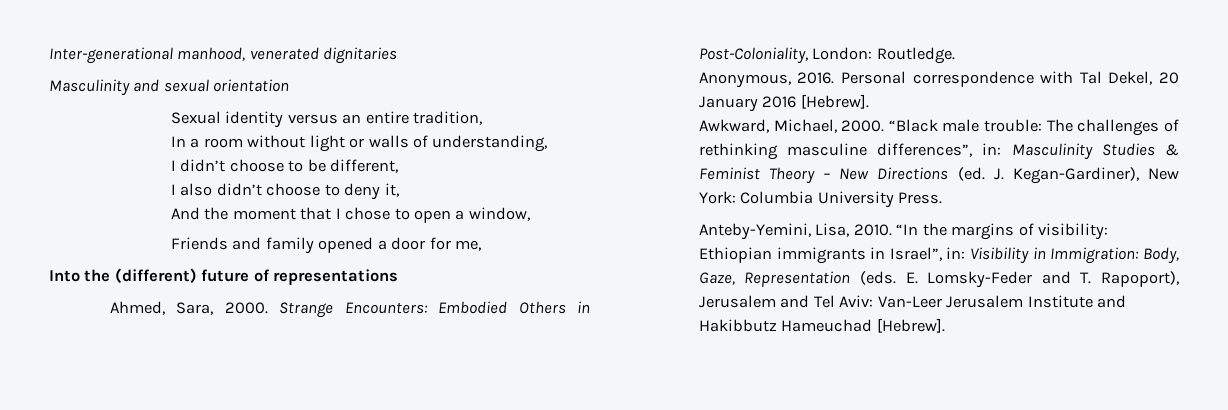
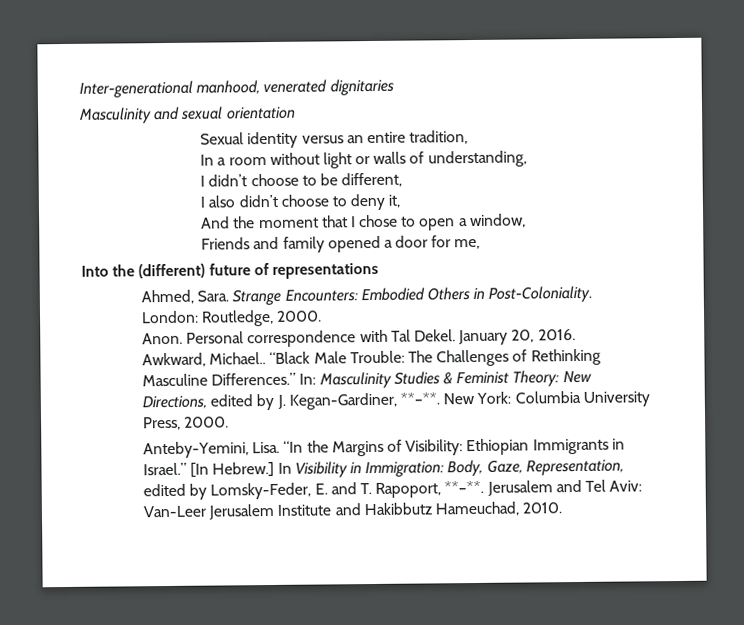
[176,302,268,315] Sara, 2000. -> [197,290,230,302] Sara.
[698,47,955,64] [698,71,1179,88] [698,94,869,112] [698,119,1179,136] [698,143,1179,160] [698,167,1139,184] Post-Coloniality, London: Routledge. // Anonymous, 2016. Personal correspondence with Tal Dekel, 20 January 2016 [Hebrew]. // Awkward, Michael, 2000. “Black male trouble: The challenges of rethinking masculine differences”, in: Masculinity Studies & Feminist Theory – New Directions (ed. J. Kegan-Gardiner), -> [488,285,593,303] [141,309,323,327] [142,329,576,348] [142,348,601,368] [142,370,592,389] [142,392,441,411] Post-Coloniality. London: Routledge, 2000. // Anon. Personal correspondence with Tal Dekel. January 20, 2016. // Awkward, Michael.. “Black Male Trouble: The Challenges of Rethinking Masculine Differences.” In: Masculinity Studies & Feminist Theory: New Directions, edited by J. Kegan-Gardiner, **–**.
[898,192,943,204] Press. -> [143,416,230,431] Press, 2000.
[815,223,1109,240] [698,247,966,264] Lisa, 2010. “In the margins of visibility: Ethiopian immigrants in Israel”, in: -> [252,438,625,457] [143,461,292,478] Lisa. “In the Margins of Visibility: Ethiopian Immigrants in Israel.” [In Hebrew.] In
[744,271,1179,288] Representation (eds. E. Lomsky-Feder and T. Rapoport), -> [525,459,624,476] [143,480,485,500] Representation, edited by Lomsky-Feder, E. and T. Rapoport, **–**.
[781,318,945,333] Hameuchad [Hebrew]. -> [435,501,563,517] Hameuchad, 2010.

